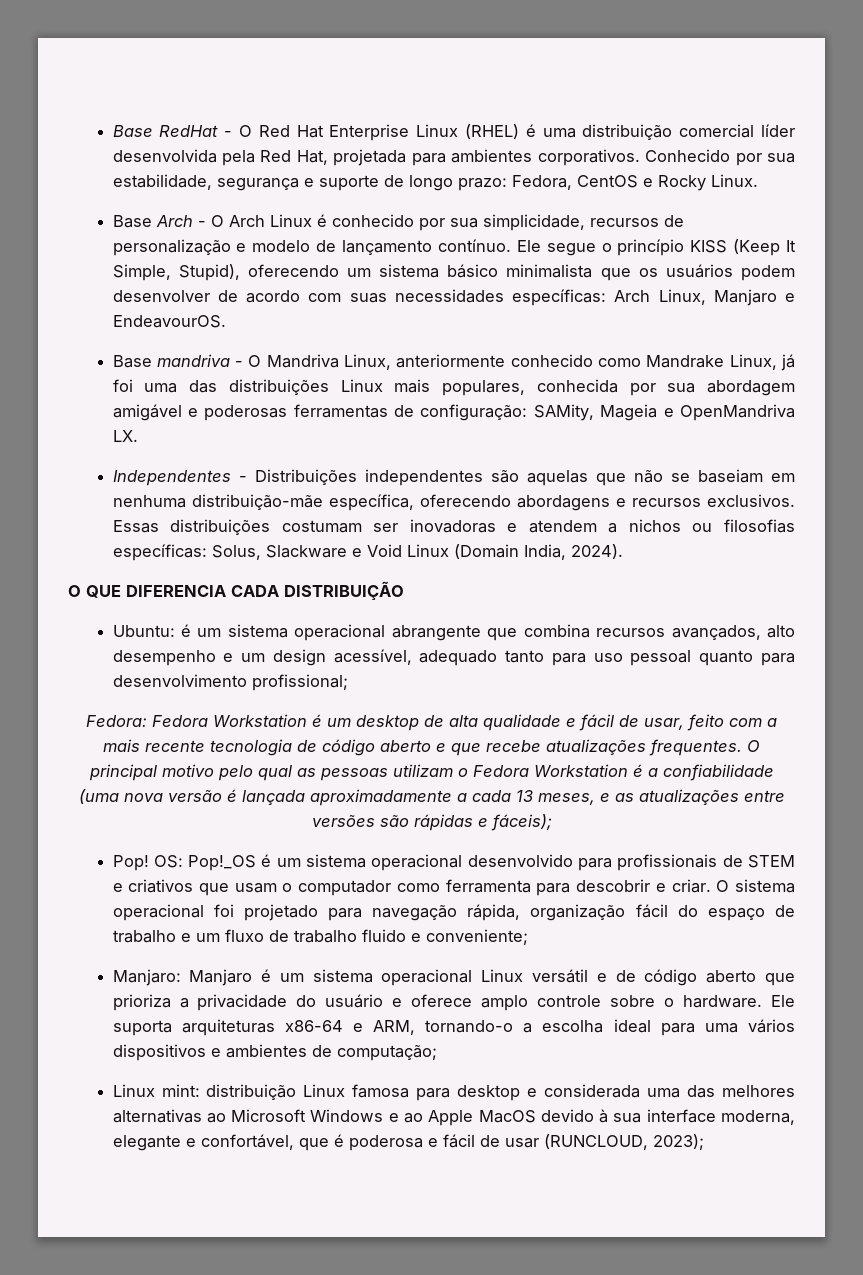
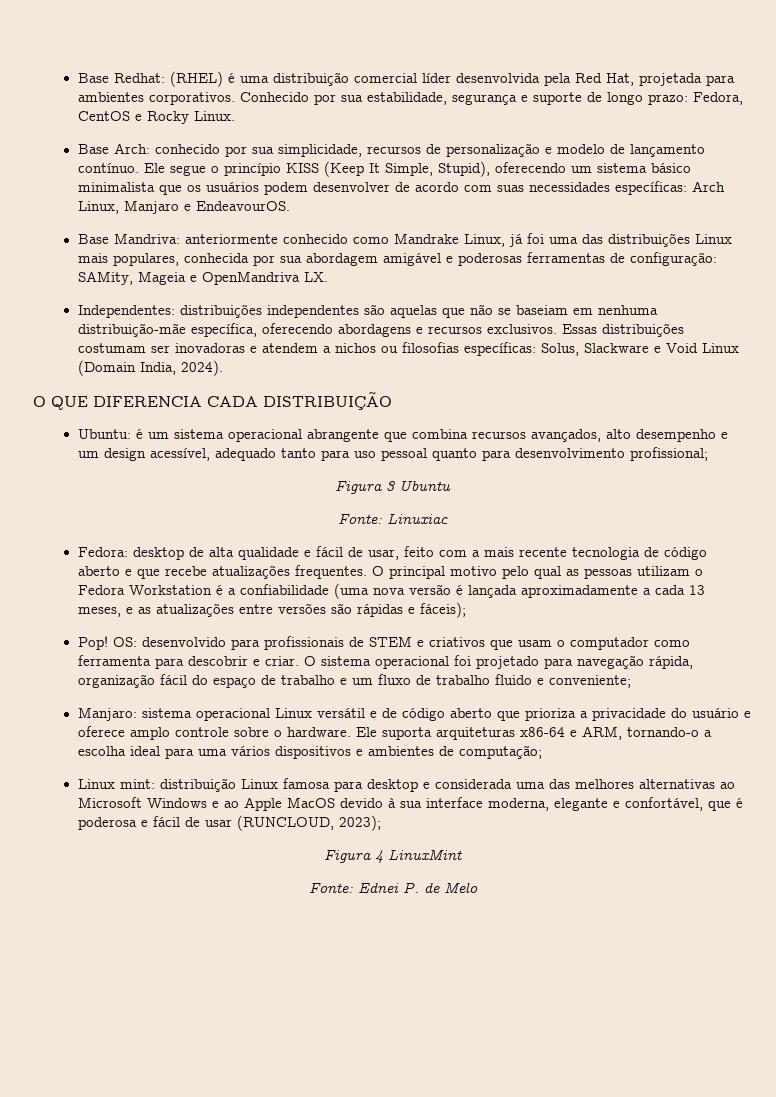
[112,124,459,141] Base RedHat - O Red Hat Enterprise Linux -> [77,73,165,83] Base Redhat:
[155,214,327,227] Arch - O Arch Linux é -> [113,143,150,154] Arch:
[156,354,392,370] mandriva - O Mandriva Linux, -> [113,233,180,244] Mandriva:
[112,469,357,486] Independentes - Distribuições -> [77,304,262,318] Independentes: distribuições
[86,714,351,727] Fedora: Fedora Workstation é um -> [335,480,451,494] [338,513,448,525] [77,547,128,557] Figura 3 Ubuntu // Fonte: Linuxiac // Fedora:
[188,854,463,871] Pop!_OS é um sistema operacional -> (137, 642) none
[189,969,304,986] Manjaro é um -> (137, 714) none
(704, 1142) none -> [324,849,462,863] [308,882,478,893] // Figura 4 LinuxMint // Fonte: Ednei P. de Melo

